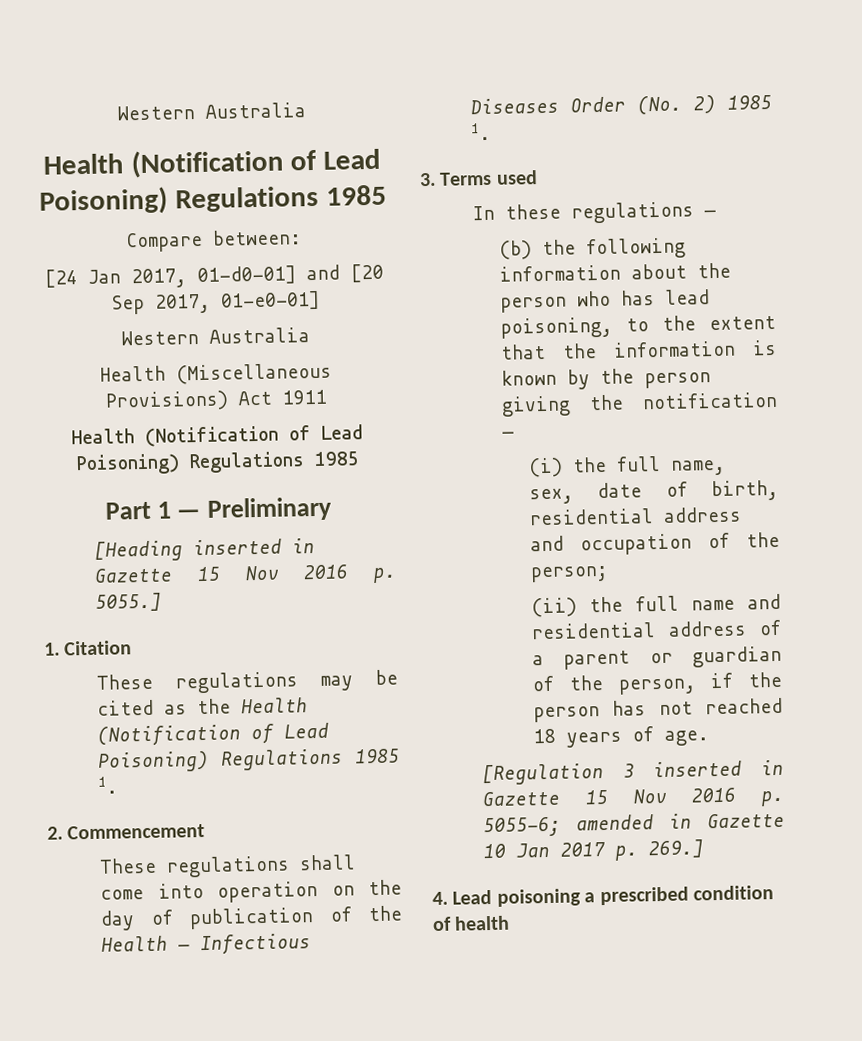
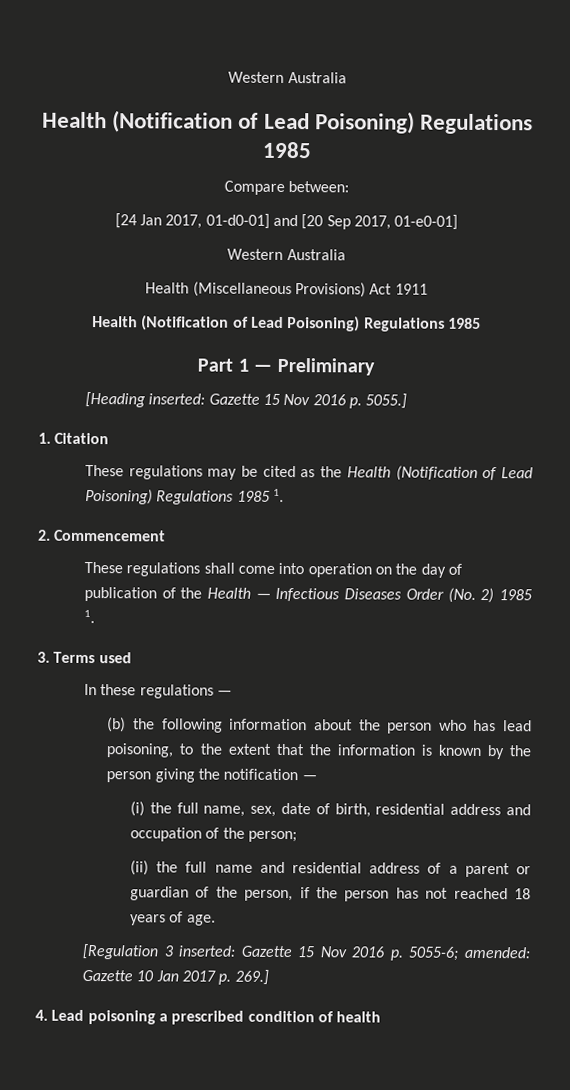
[193,538,316,556] inserted in -> [148,393,206,405] inserted:
[653,759,784,778] inserted in -> [178,945,236,957] inserted:
[576,813,693,831] amended in -> [463,946,530,959] amended:

